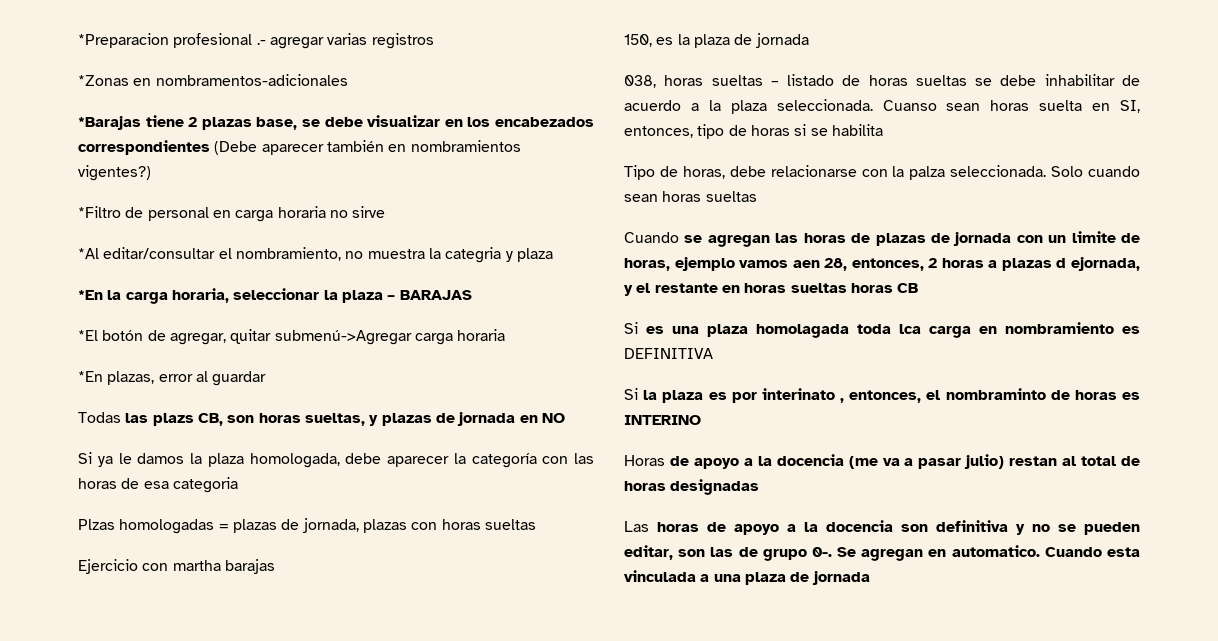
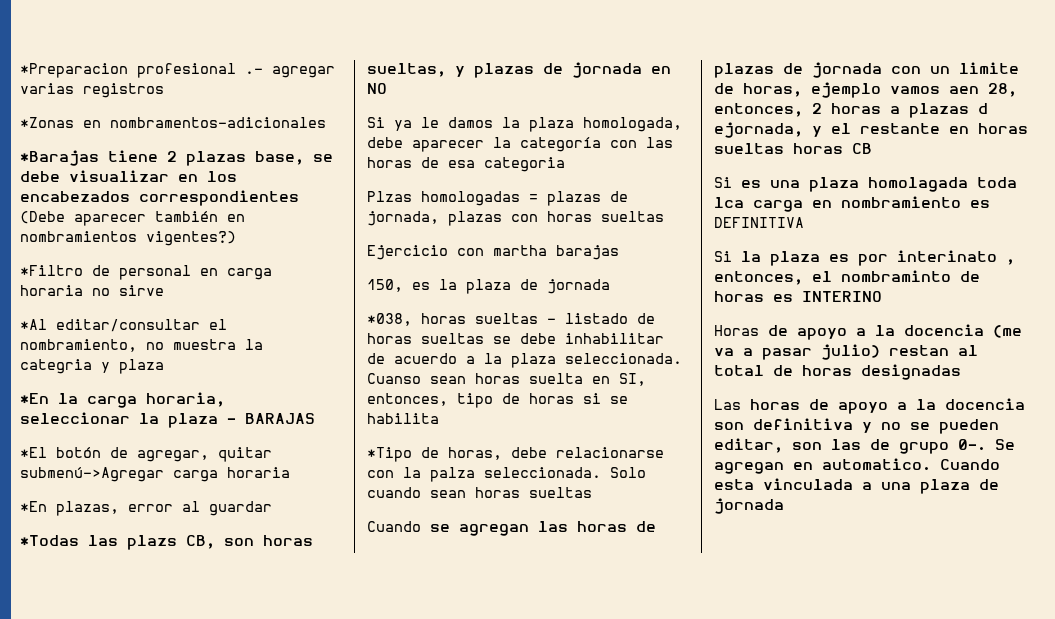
[78,412,121,423] Todas -> [20,535,79,546] *Todas
[624,75,656,88] 038, -> [367,313,412,326] *038,
[624,165,655,180] Tipo -> [367,447,412,462] *Tipo

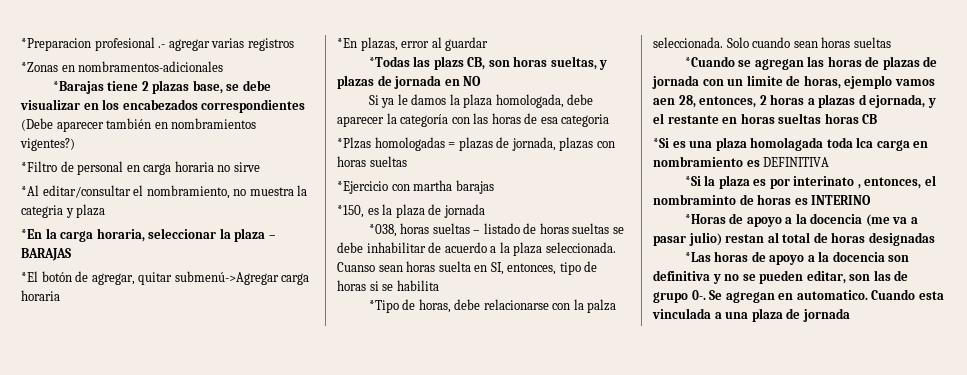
[367,191,412,202] Plzas -> [337,137,371,149] *Plzas
[367,245,448,260] Ejercicio -> [337,181,388,194] *Ejercicio
[367,279,403,292] 150, -> [337,205,364,218] *150,
[367,521,421,532] Cuando -> [684,56,735,67] *Cuando
[714,177,732,188] Si -> [653,138,669,148] *Si
[714,251,732,262] Si -> [684,176,701,186] *Si
[714,325,759,336] Horas -> [684,214,726,224] *Horas
[714,399,741,410] Las -> [684,252,711,262] *Las

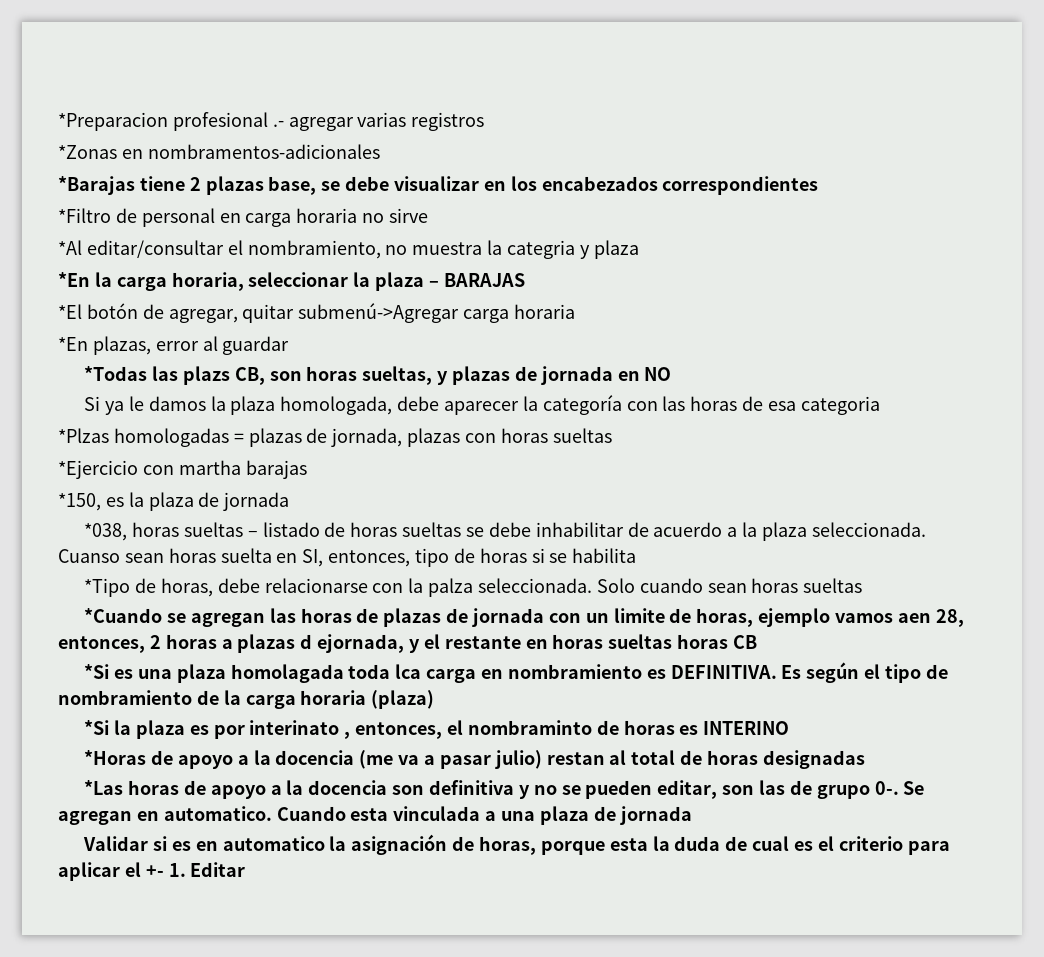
[21,118,257,132] [20,138,75,151] (Debe aparecer también en nombramientos vigentes?) -> (819, 185) none
[763,157,830,167] DEFINITIVA -> [670,662,948,683] [58,690,435,709] DEFINITIVA. Es según el tipo de nombramiento de la carga horaria (plaza)
(850, 315) none -> [83,834,950,855] [58,862,246,881] // Validar si es en automatico la asignación de horas, porque esta la duda de cual es el criterio para aplicar el +- 1. Editar

